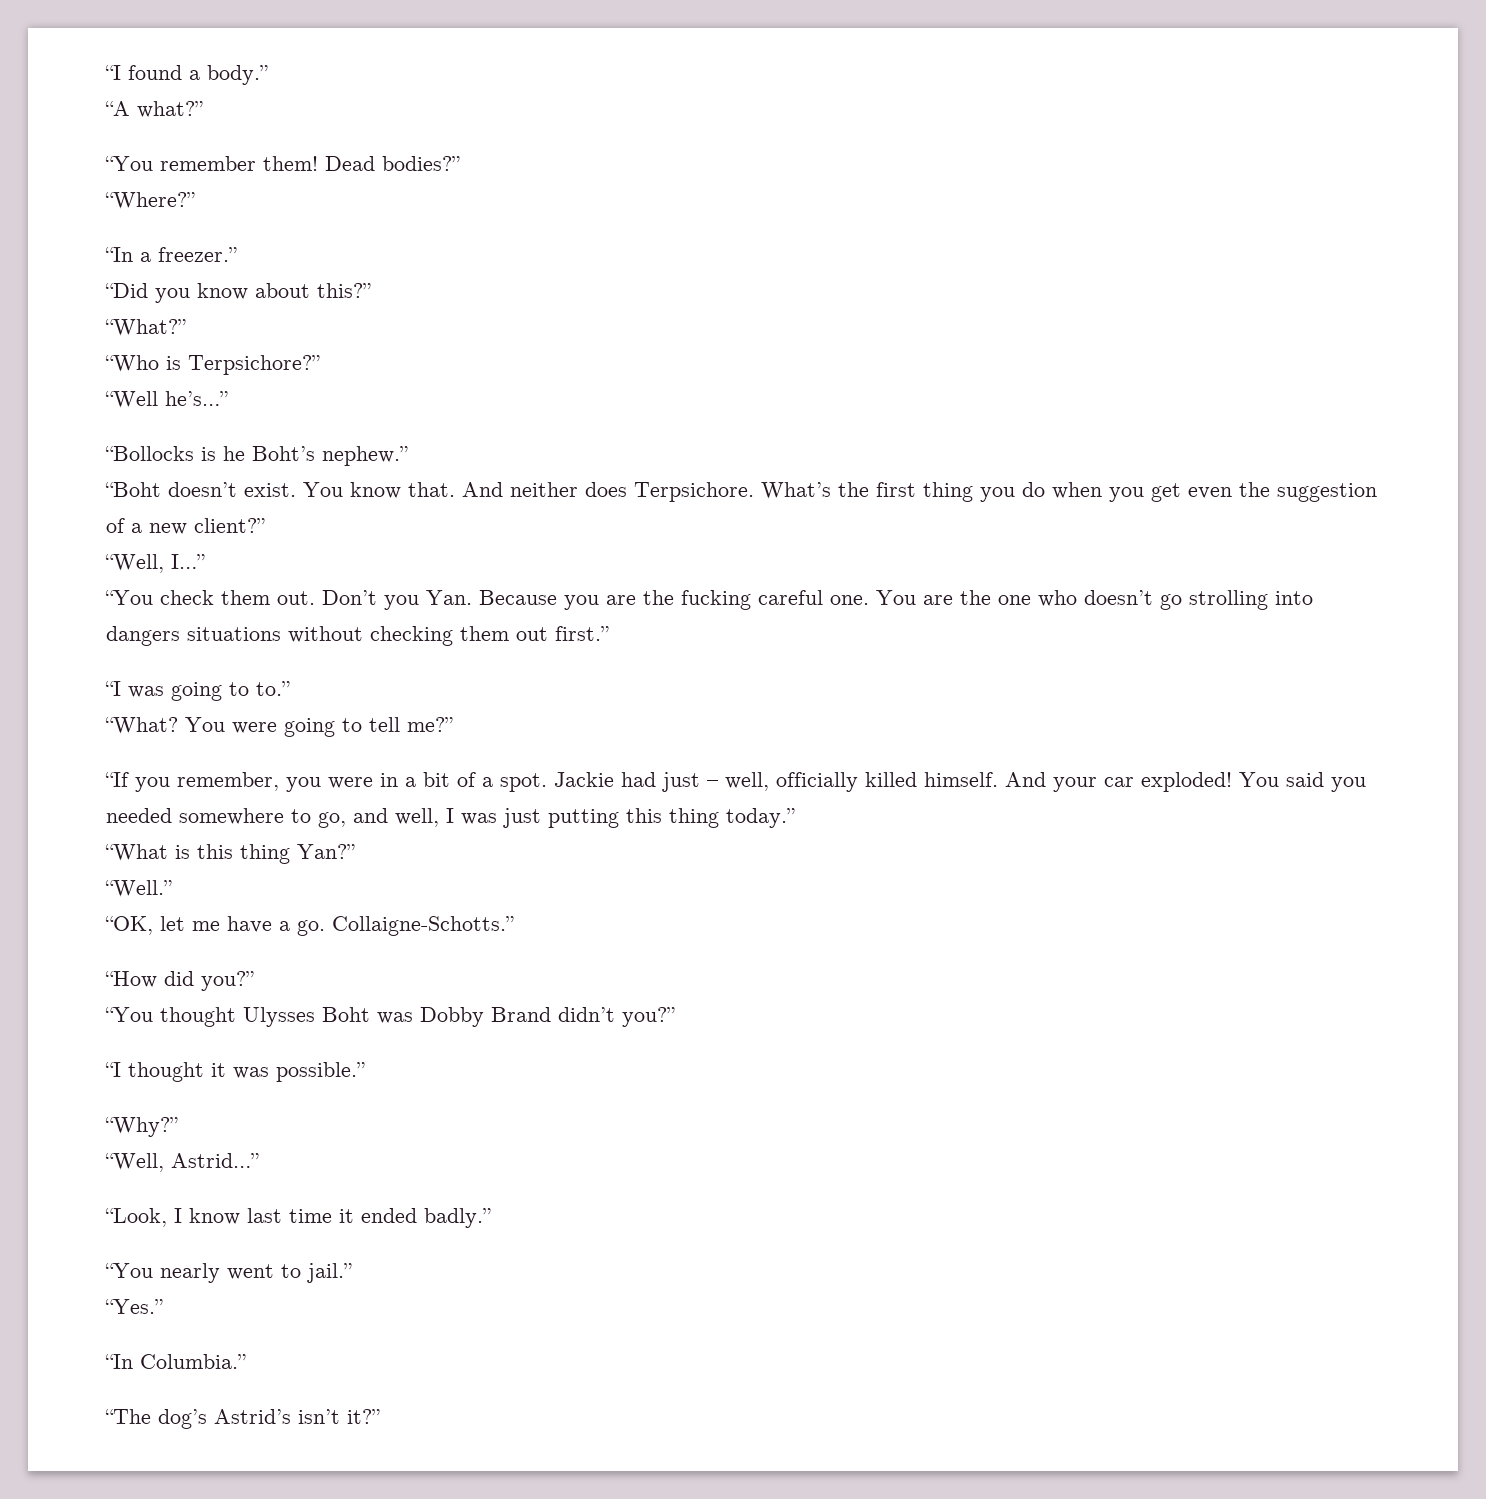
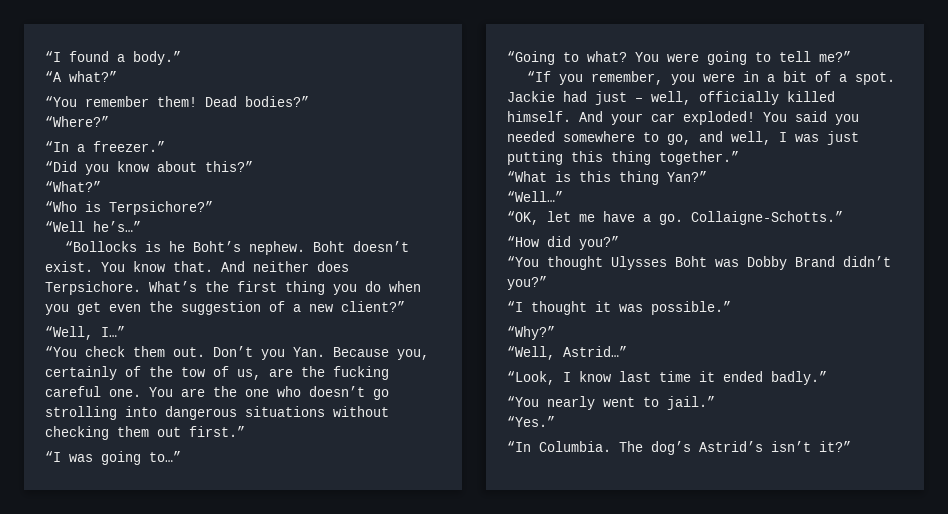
[322,446,408,466] [105,482,161,497] nephew.” // “Boht -> [249,241,346,255] nephew. Boht
[564,595,599,610] you -> [397,349,429,360] [45,366,261,380] you, certainly of the tow of us,
[106,626,180,646] dangers -> [165,406,237,420] dangerous
[229,681,290,696] [105,717,178,734] to to.” // “What? -> [149,451,181,462] [507,51,627,65] to…” // “Going to what?
[726,808,795,828] today.” -> [659,151,739,165] together.”
[105,880,172,897] “Well.” -> [507,191,563,202] “Well…”
[140,1354,246,1369] [105,1409,151,1424] Columbia.” // “The -> [539,441,643,452] Columbia. The

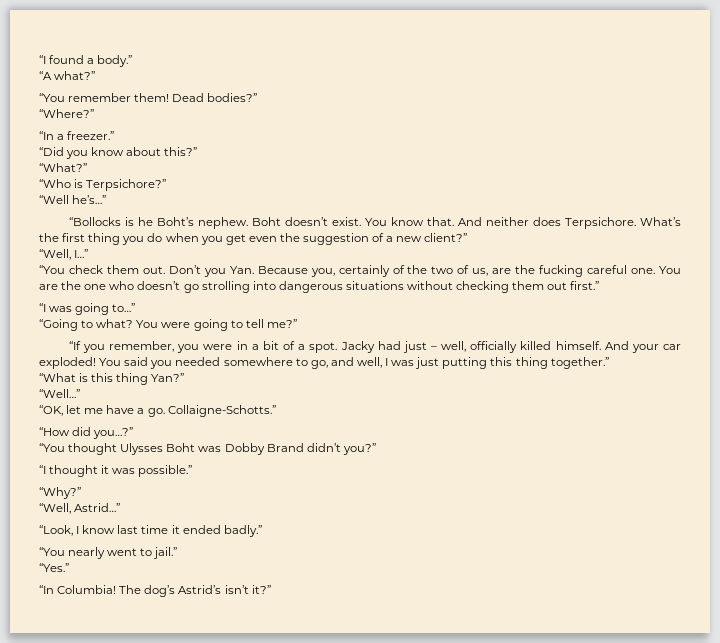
[181,367,205,377] tow -> [431,266,454,274] two
[507,91,555,102] Jackie -> [340,341,375,353] Jacky
[579,236,619,250] you?” -> [93,427,134,439] you…?”
[539,441,611,452] Columbia. -> [57,585,117,594] Columbia!

